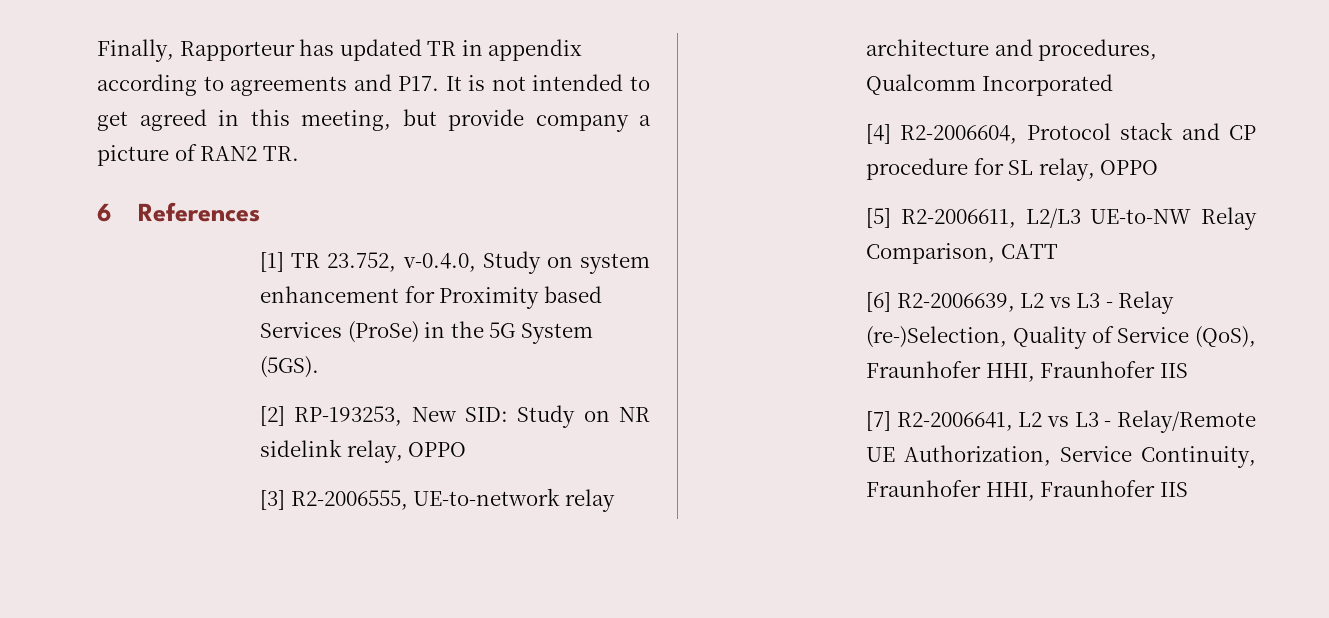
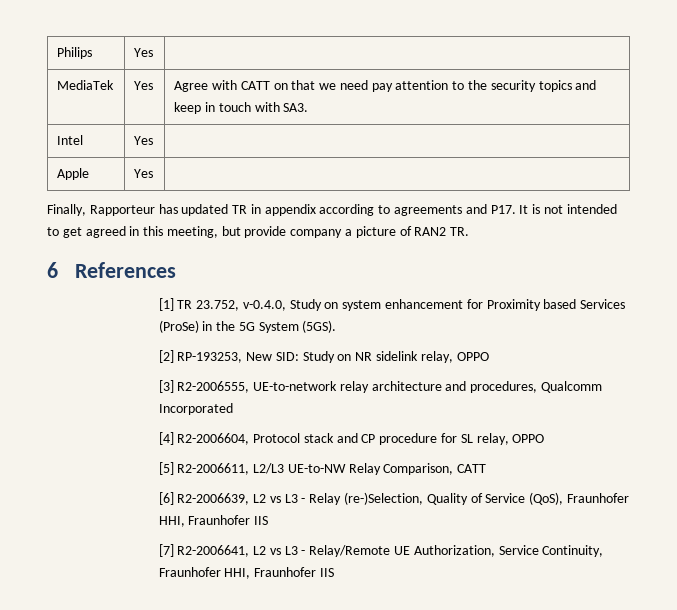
(97, 50) none -> [57,47,93,59] [134,48,154,57] [57,80,115,90] [134,81,154,90] [174,80,597,92] [174,102,309,114] [57,135,84,145] [134,136,154,145] [57,168,90,180] [134,169,154,178] Philips | Yes | // MediaTek | Yes | Agree with CATT on that we need pay attention to the security topics and keep in touch with SA3. // Intel | Yes | // Apple | Yes | //

